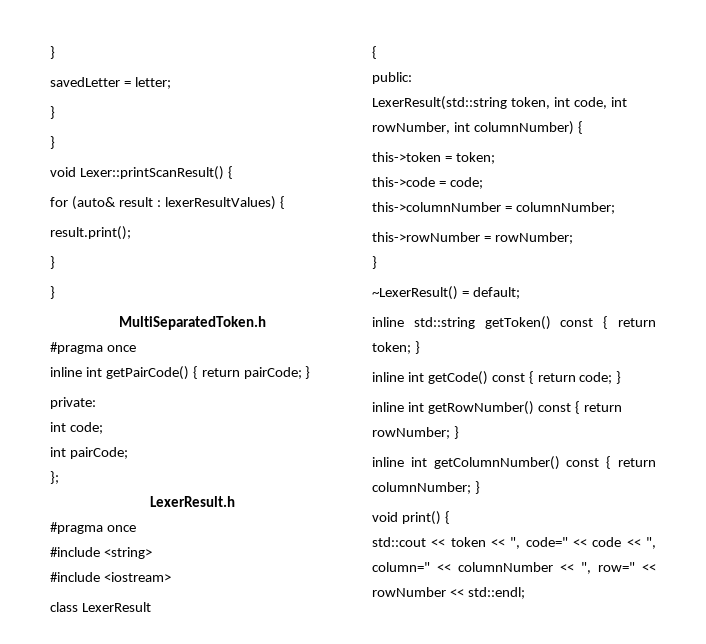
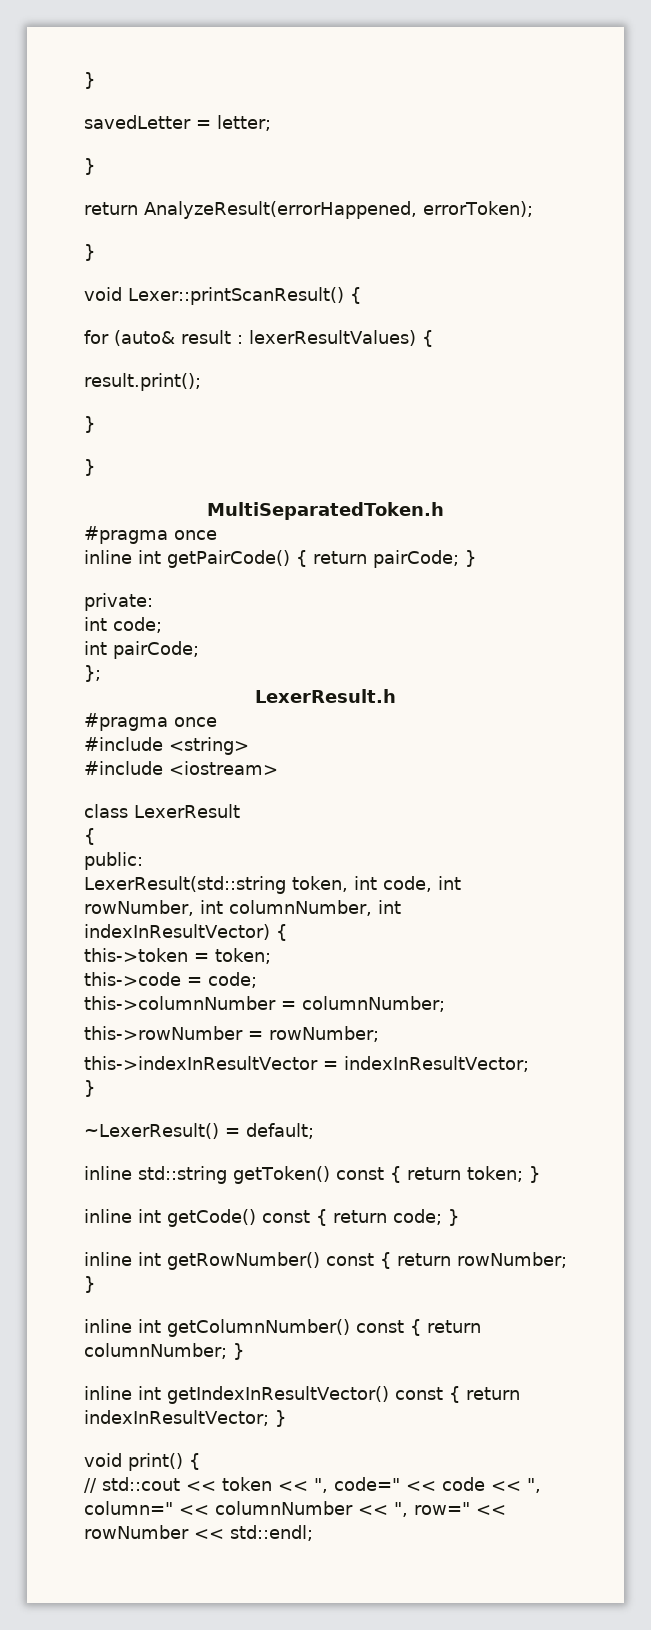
(55, 112) none -> [84,201,533,219] // return AnalyzeResult(errorHappened, errorToken);
[473,121,574,135] columnNumber) -> [229,900,401,916] [84,924,270,940] columnNumber, int indexInResultVector)
(573, 238) none -> [84,1056,529,1072] // this->indexInResultVector = indexInResultVector;
(480, 487) none -> [84,1386,520,1404] [84,1410,286,1427] // inline int getIndexInResultVector() const { return indexInResultVector; }
(450, 517) none -> [84,1478,97,1493] //

